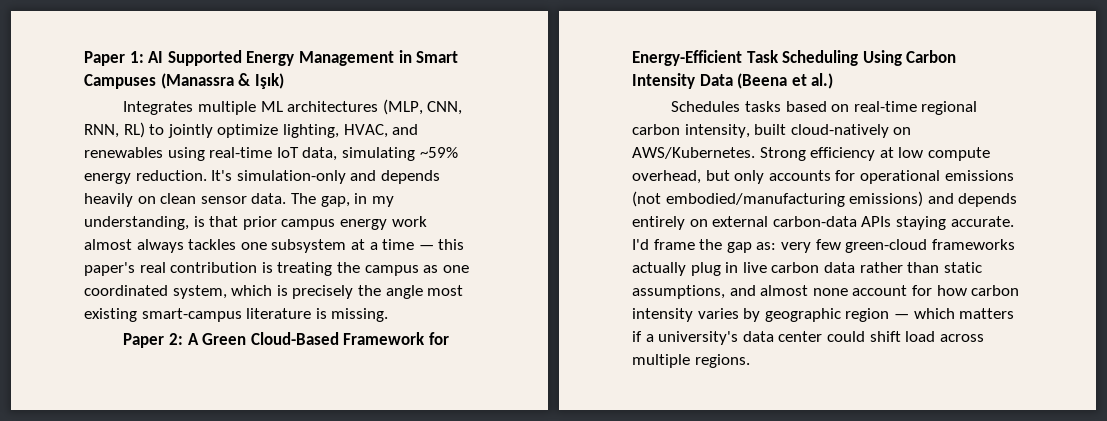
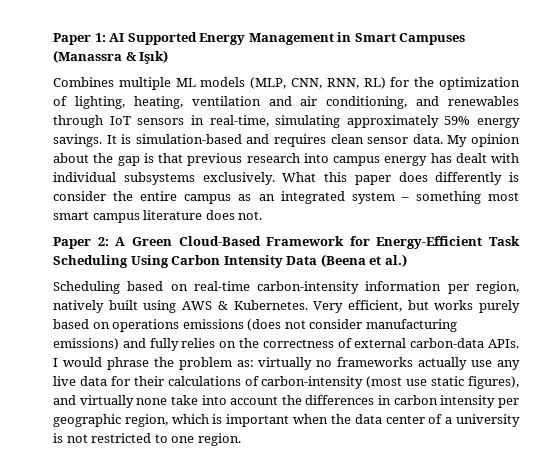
[123,101,194,115] Integrates -> [53,77,114,87] Combines
[287,101,379,112] architectures -> [200,77,246,87] models
[149,124,419,138] [84,147,458,161] [84,170,440,184] [84,193,394,207] [84,216,427,230] [84,239,465,253] [84,262,469,276] [84,285,464,299] [84,308,389,322] to jointly optimize lighting, HVAC, and renewables using real-time IoT data, simulating ~59% energy reduction. It's simulation-only and depends heavily on clean sensor data. The gap, in my understanding, is that prior campus energy work almost always tackles one subsystem at a time — this paper's real contribution is treating the campus as one coordinated system, which is precisely the angle most existing smart-campus literature is missing. -> [390,77,520,90] [53,96,519,109] [53,115,520,128] [53,134,521,147] [53,153,519,166] [53,172,519,185] [53,191,519,204] [53,210,263,223] for the optimization of lighting, heating, ventilation and air conditioning, and renewables through IoT sensors in real-time, simulating approximately 59% energy savings. It is simulation-based and requires clean sensor data. My opinion about the gap is that previous research into campus energy has dealt with individual subsystems exclusively. What this paper does differently is consider the entire campus as an integrated system – something most smart campus literature does not.
[671,101,781,112] Schedules tasks -> [53,281,120,294] Scheduling
[921,101,978,115] [632,124,912,138] [632,147,990,161] [632,170,1014,184] [632,191,1018,207] [632,216,1014,230] [632,239,1015,253] [632,262,982,276] [632,285,1020,299] [632,308,1015,322] [632,331,984,345] [632,354,750,368] regional carbon intensity, built cloud-natively on AWS/Kubernetes. Strong efficiency at low compute overhead, but only accounts for operational emissions (not embodied/manufacturing emissions) and depends entirely on external carbon-data APIs staying accurate. I'd frame the gap as: very few green-cloud frameworks actually plug in live carbon data rather than static assumptions, and almost none account for how carbon intensity varies by geographic region — which matters if a university's data center could shift load across multiple regions. -> [257,281,519,294] [53,300,520,313] [53,319,457,332] [53,338,520,351] [53,357,521,370] [53,376,519,389] [53,395,519,408] [53,414,520,427] [53,433,241,446] carbon-intensity information per region, natively built using AWS & Kubernetes. Very efficient, but works purely based on operations emissions (does not consider manufacturing emissions) and fully relies on the correctness of external carbon-data APIs. I would phrase the problem as: virtually no frameworks actually use any live data for their calculations of carbon-intensity (most use static figures), and virtually none take into account the differences in carbon intensity per geographic region, which is important when the data center of a university is not restricted to one region.

